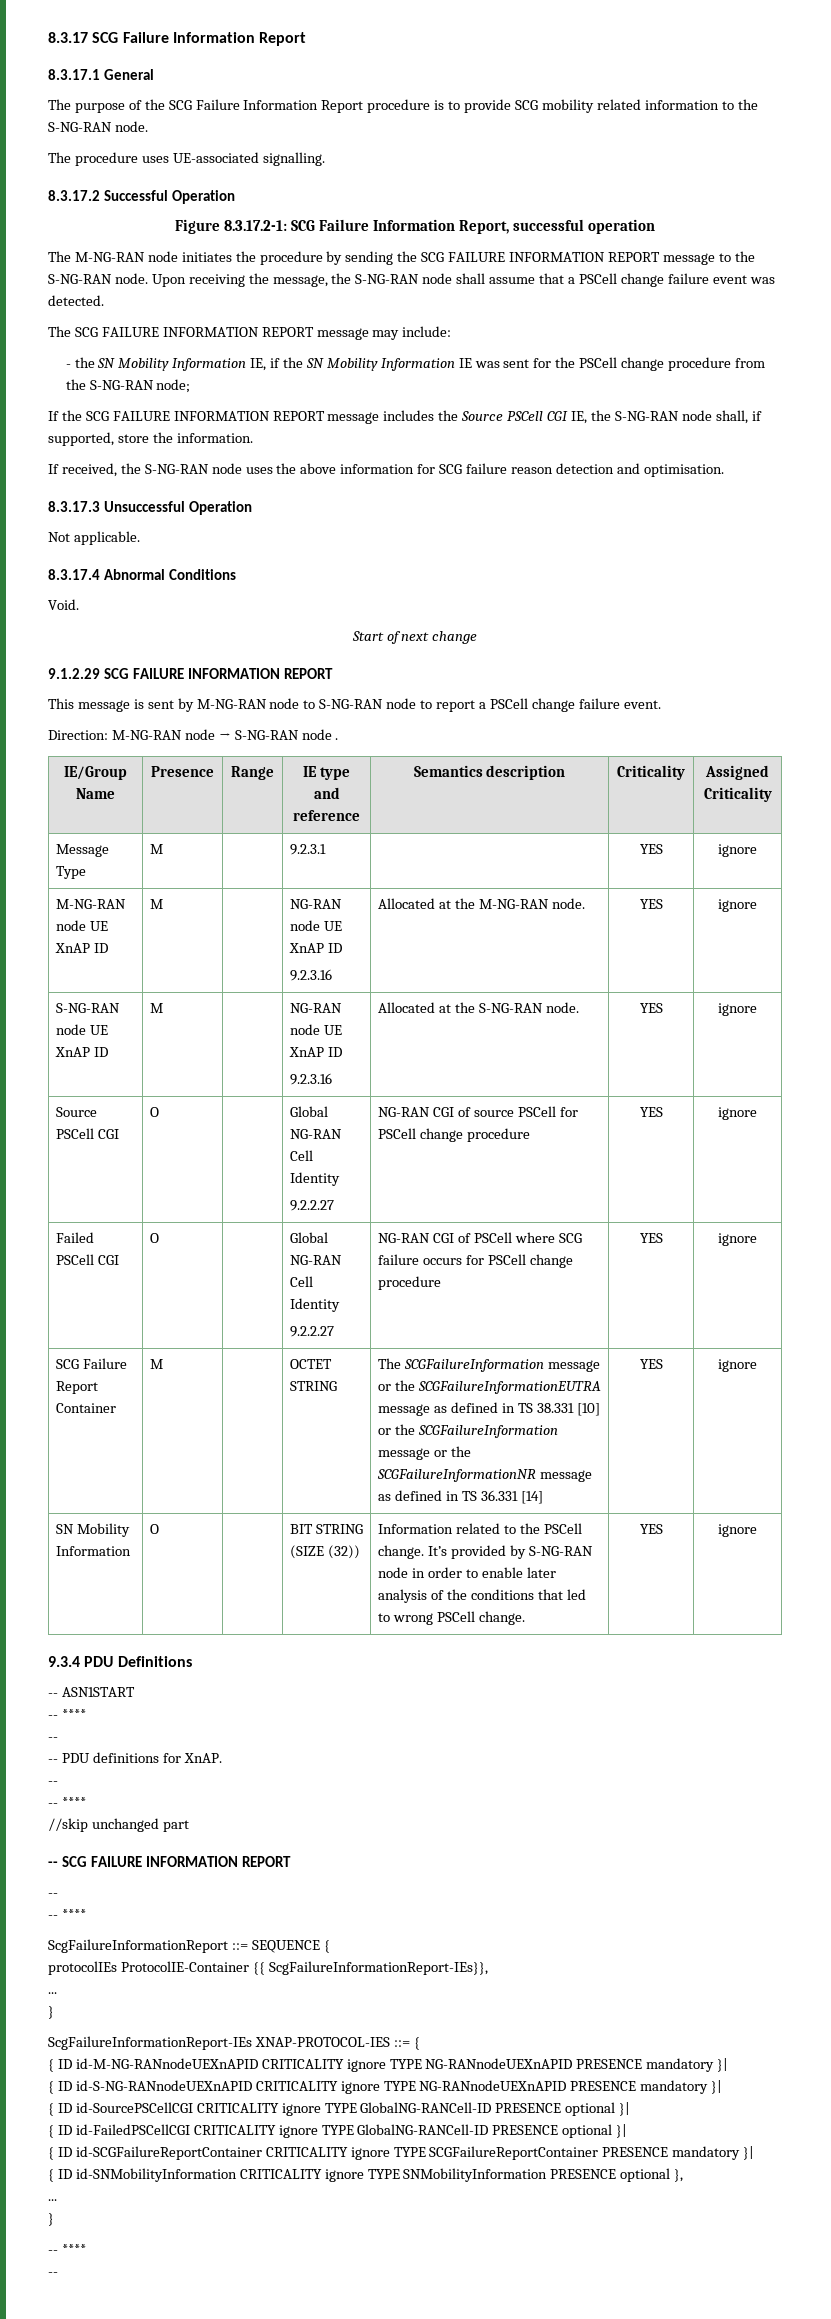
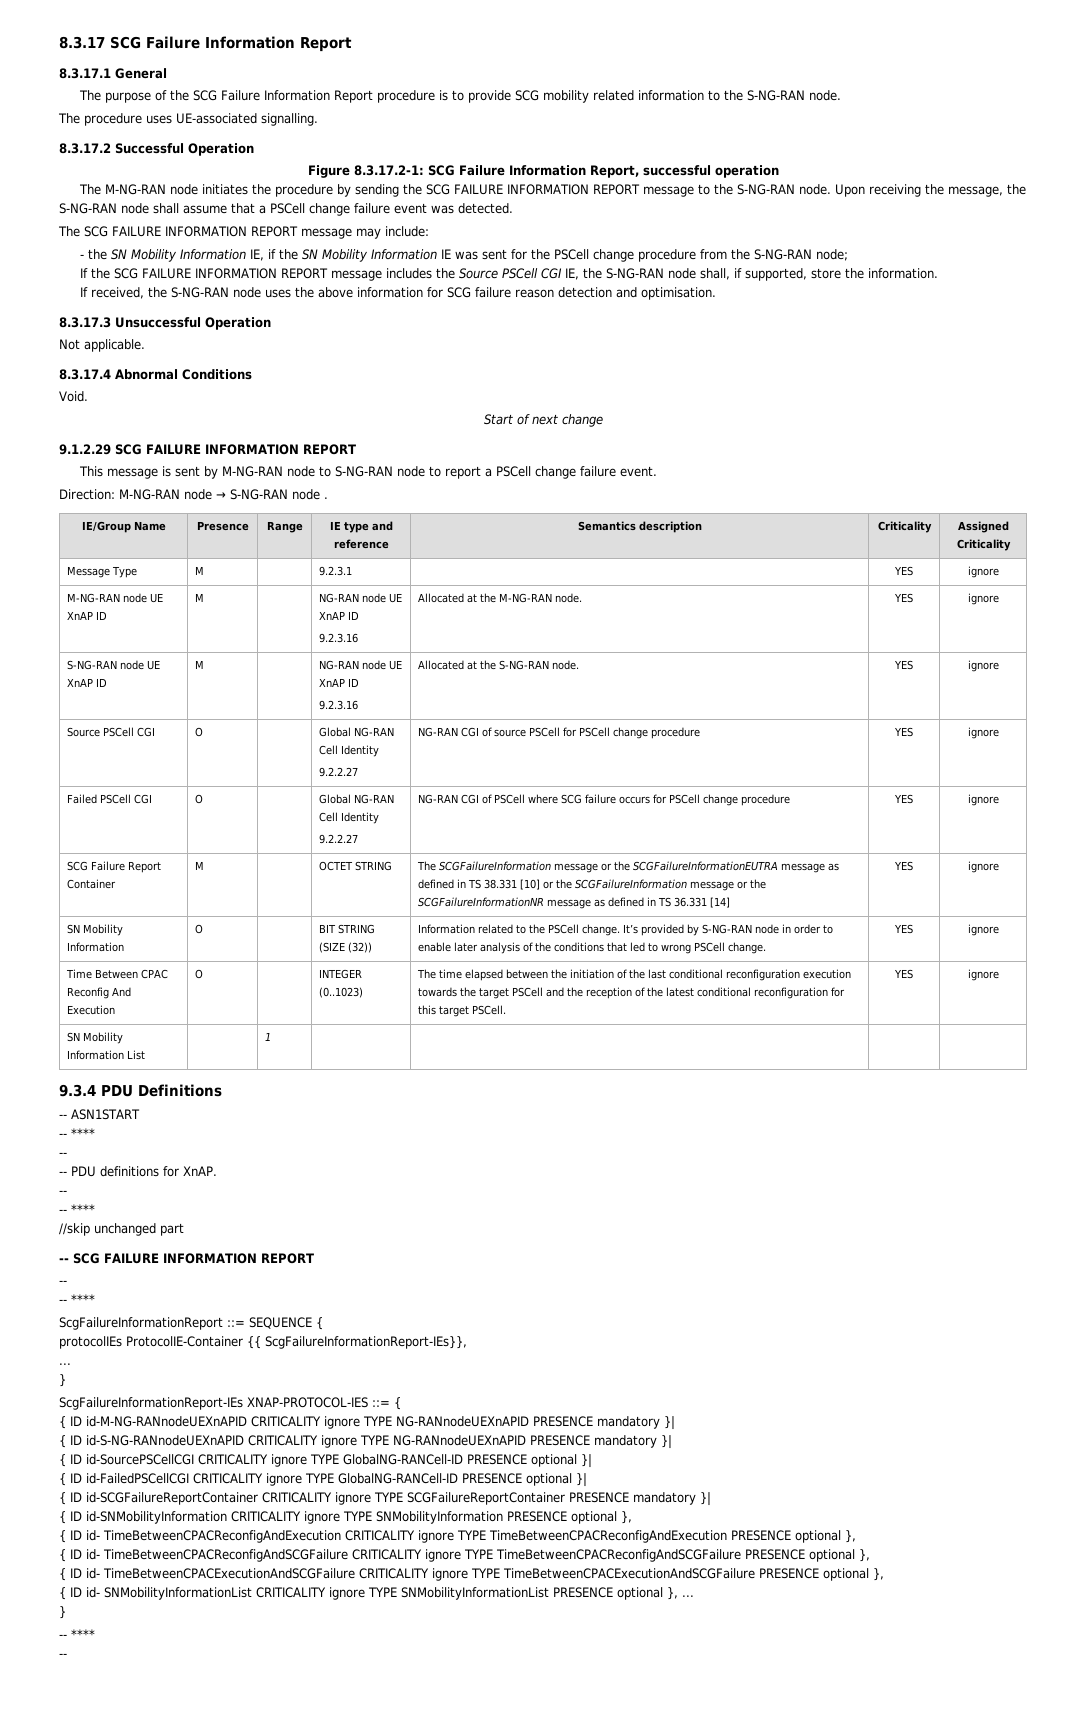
(757, 1530) none -> [66,969,169,979] [67,987,132,999] [67,1005,116,1015] [195,969,204,979] [319,969,363,979] [319,987,364,998] [417,969,852,981] [418,987,846,999] [418,1005,507,1017] [894,969,913,979] [967,969,999,981] [67,1032,124,1044] [67,1050,146,1060] [265,1032,272,1041] // Time Between CPAC Reconfig And Execution | O | | INTEGER (0..1023) | The time elapsed between the initiation of the last conditional reconfiguration execution towards the target PSCell and the reception of the latest conditional reconfiguration for this target PSCell. | YES | ignore // SN Mobility Information List | | 1 | | | |
(684, 2175) none -> [59,1530,856,1543] [59,1549,870,1562] [59,1568,884,1581] [59,1587,678,1600] { ID id- TimeBetweenCPACReconfigAndExecution CRITICALITY ignore TYPE TimeBetweenCPACReconfigAndExecution PRESENCE optional }, // { ID id- TimeBetweenCPACReconfigAndSCGFailure CRITICALITY ignore TYPE TimeBetweenCPACReconfigAndSCGFailure PRESENCE optional }, // { ID id- TimeBetweenCPACExecutionAndSCGFailure CRITICALITY ignore TYPE TimeBetweenCPACExecutionAndSCGFailure PRESENCE optional }, // { ID id- SNMobilityInformationList CRITICALITY ignore TYPE SNMobilityInformationList PRESENCE optional },

